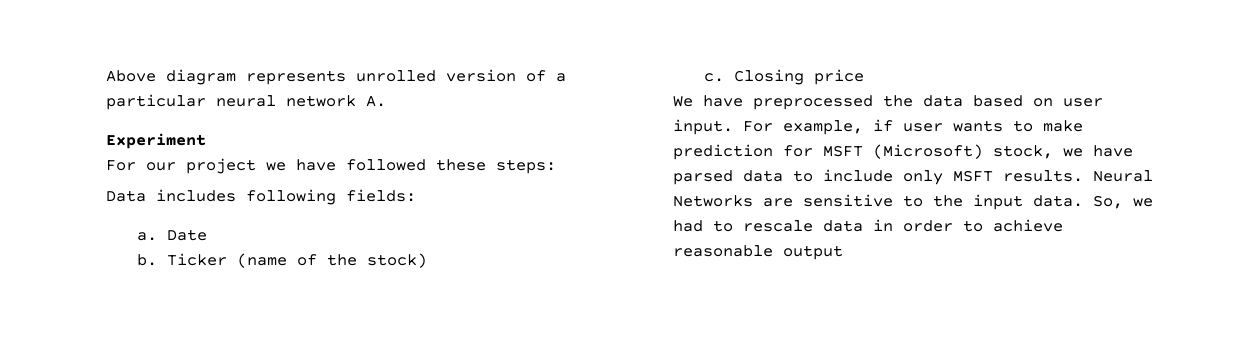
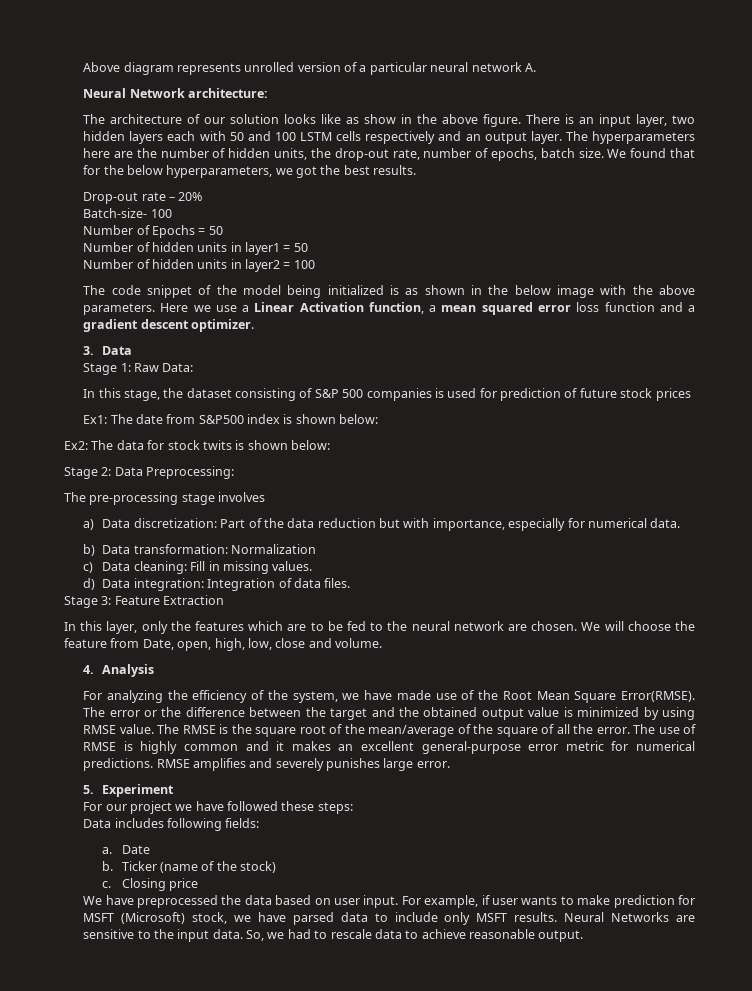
(387, 101) none -> [83,88,268,98] [83,114,695,127] [83,131,695,144] [83,148,695,161] [83,165,417,178] [83,192,203,204] [83,208,172,218] [83,225,223,238] [83,242,308,255] [83,259,315,272] [83,285,695,298] [83,302,695,315] [83,319,254,332] [83,346,133,355] [83,363,194,375] [83,388,691,401] [83,414,379,424] [64,440,330,450] [64,466,235,479] [64,492,266,505] [83,518,681,531] [83,544,317,556] [83,561,313,574] [83,578,351,591] [64,595,225,608] [64,621,695,634] [64,638,382,651] [83,664,155,677] [83,690,696,703] [83,707,695,720] [83,724,696,737] [83,741,695,754] [83,758,450,771] [83,785,95,794] Neural Network architecture: // The architecture of our solution looks like as show in the above figure. There is an input layer, two hidden layers each with 50 and 100 LSTM cells respectively and an output layer. The hyperparameters here are the number of hidden units, the drop-out rate, number of epochs, batch size. We found that for the below hyperparameters, we got the best results. // Drop-out rate – 20% // Batch-size- 100 // Number of Epochs = 50 // Number of hidden units in layer1 = 50 // Number of hidden units in layer2 = 100 // The code snippet of the model being initialized is as shown in the below image with the above parameters. Here we use a Linear Activation function, a mean squared error loss function and a gradient descent optimizer. // 3. Data // Stage 1: Raw Data: // In this stage, the dataset consisting of S&P 500 companies is used for prediction of future stock prices // Ex1: The date from S&P500 index is shown below: // Ex2: The data for stock twits is shown below: // Stage 2: Data Preprocessing: // The pre-processing stage involves // a) Data discretization: Part of the data reduction but with importance, especially for numerical data. // b) Data transformation: Normalization // c) Data cleaning: Fill in missing values. // d) Data integration: Integration of data files. // Stage 3: Feature Extraction // In this layer, only the features which are to be fed to the neural network are chosen. We will choose the feature from Date, open, high, low, close and volume. // 4. Analysis // For analyzing the efficiency of the system, we have made use of the Root Mean Square Error(RMSE). The error or the difference between the target and the obtained output value is minimized by using RMSE value. The RMSE is the square root of the mean/average of the square of all the error. The use of RMSE is highly common and it makes an excellent general-purpose error metric for numerical predictions. RMSE amplifies and severely punishes large error. // 5.
[873,219,954,232] in order -> (402, 934) none
[783,245,844,260] output -> [538,930,584,942] output.

